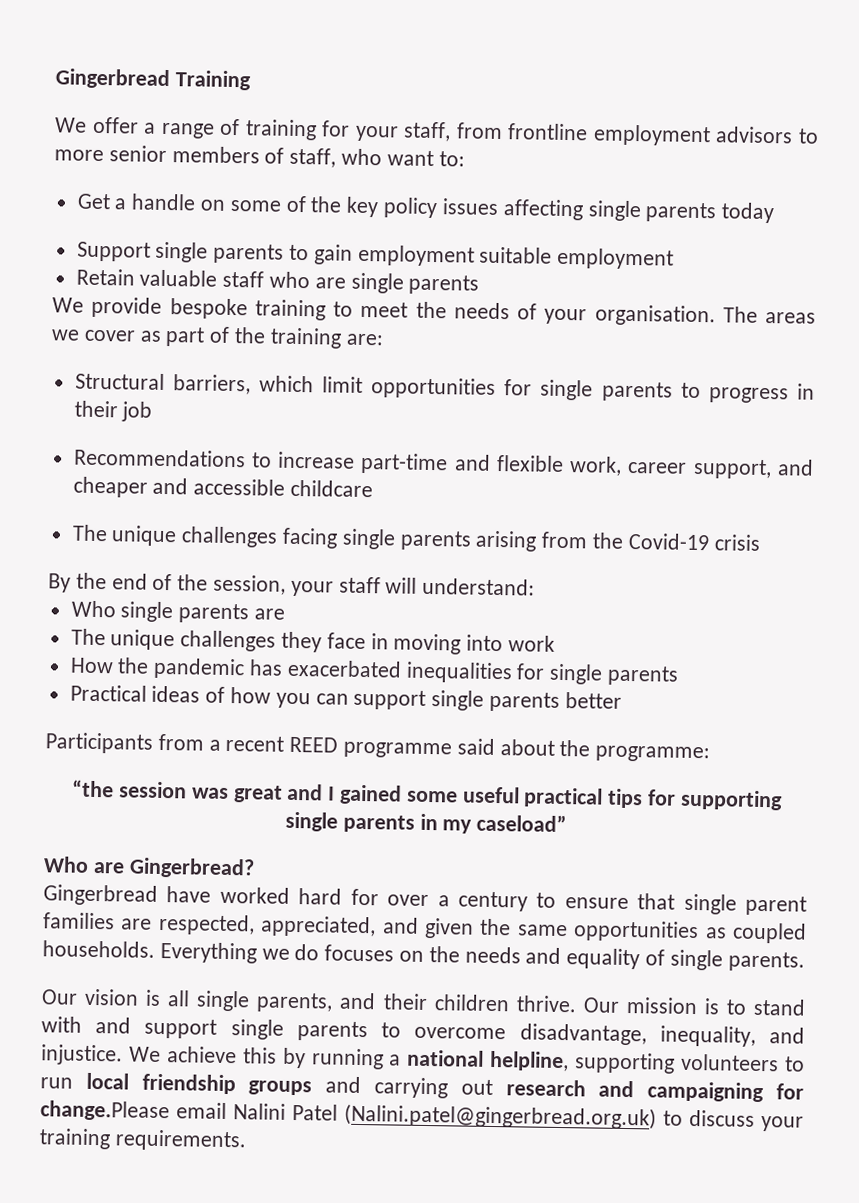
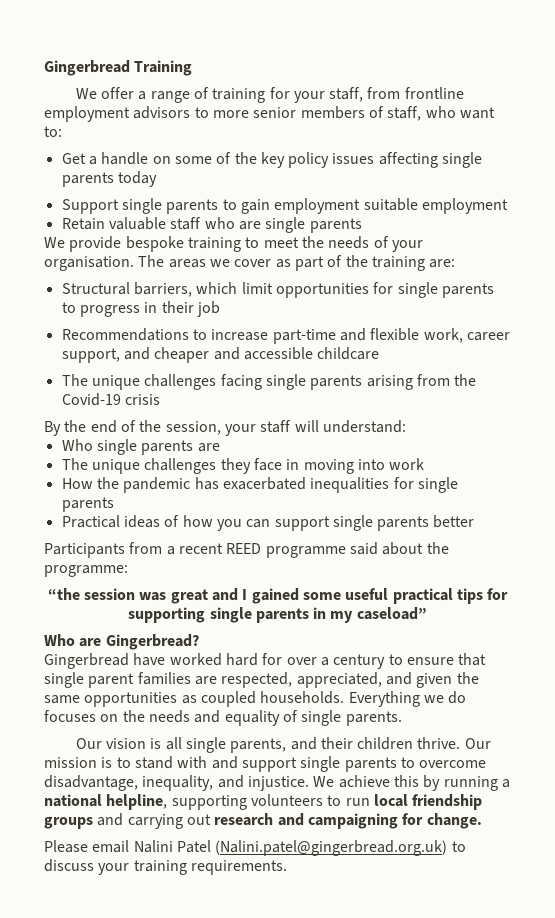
[40,1100,170,1122] change.Please -> [426,813,482,829] [44,840,88,853] change. // Please

